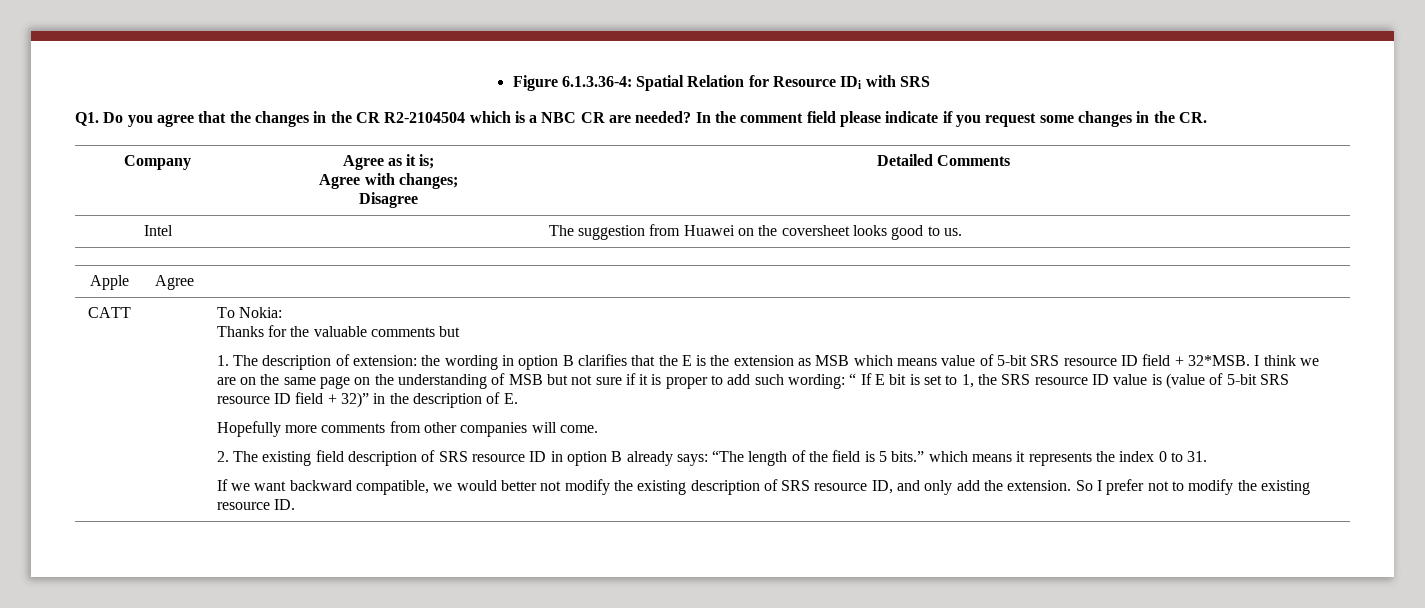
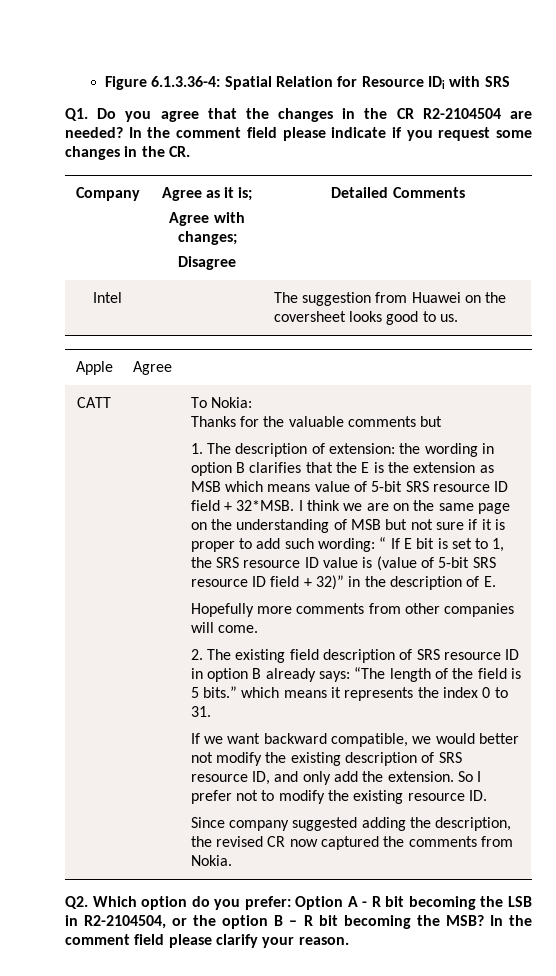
[469,111,605,123] which is a NBC CR -> (501, 113) none
(295, 504) none -> [190,817,512,831] [190,836,513,850] [190,855,232,866] [65,896,533,910] [65,915,533,929] [65,934,349,948] // Since company suggested adding the description, the revised CR now captured the comments from Nokia. // Q2. Which option do you prefer: Option A - R bit becoming the LSB in R2-2104504, or the option B – R bit becoming the MSB? In the comment field please clarify your reason.

